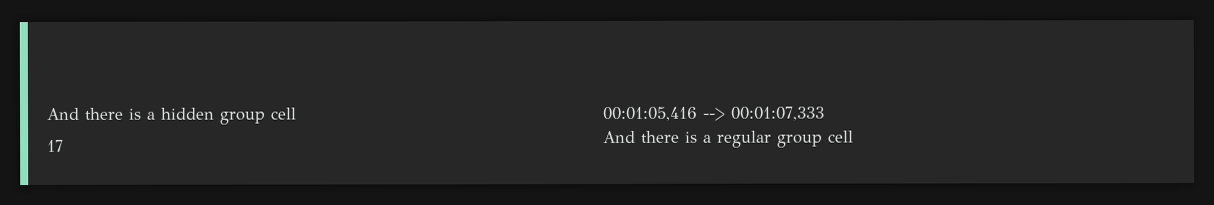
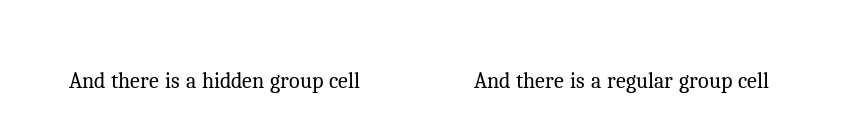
[47,139,64,152] [603,106,825,122] // 17 // 00:01:05,416 --> 00:01:07,333 -> (360, 80) none

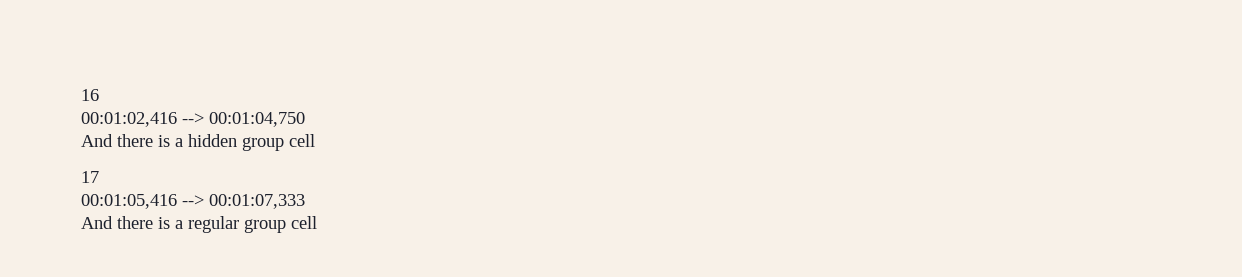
(69, 80) none -> [81,89,99,101] [81,112,305,127] 16 // 00:01:02,416 --> 00:01:04,750 //
(360, 80) none -> [81,171,99,183] [81,194,305,209] // 17 // 00:01:05,416 --> 00:01:07,333

